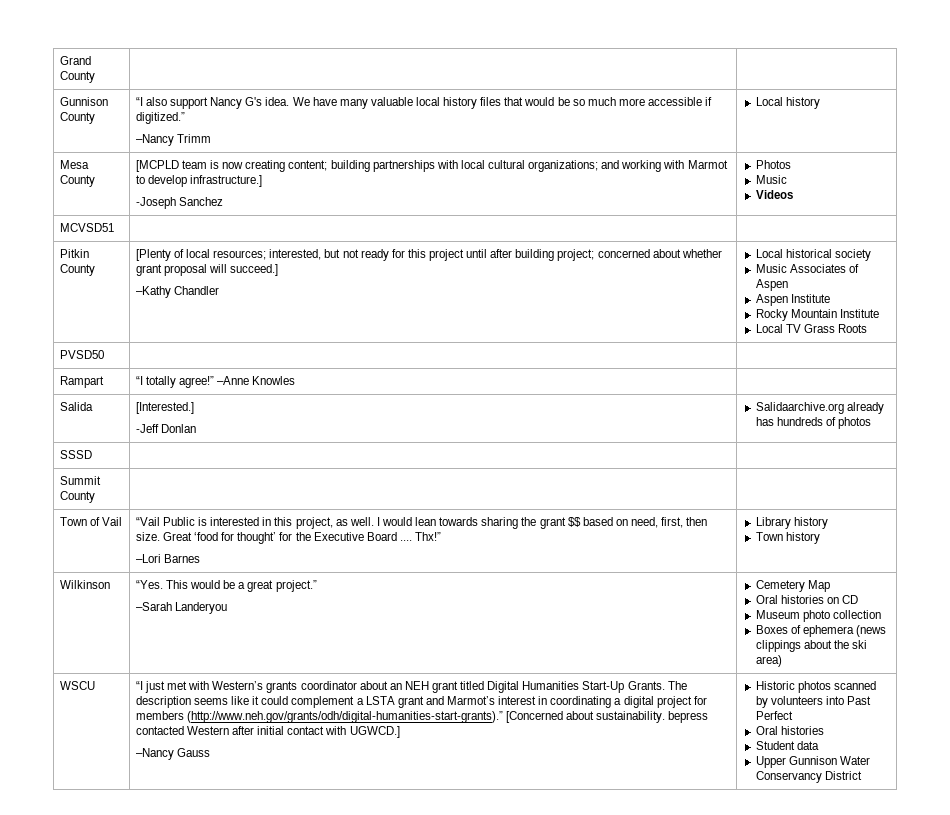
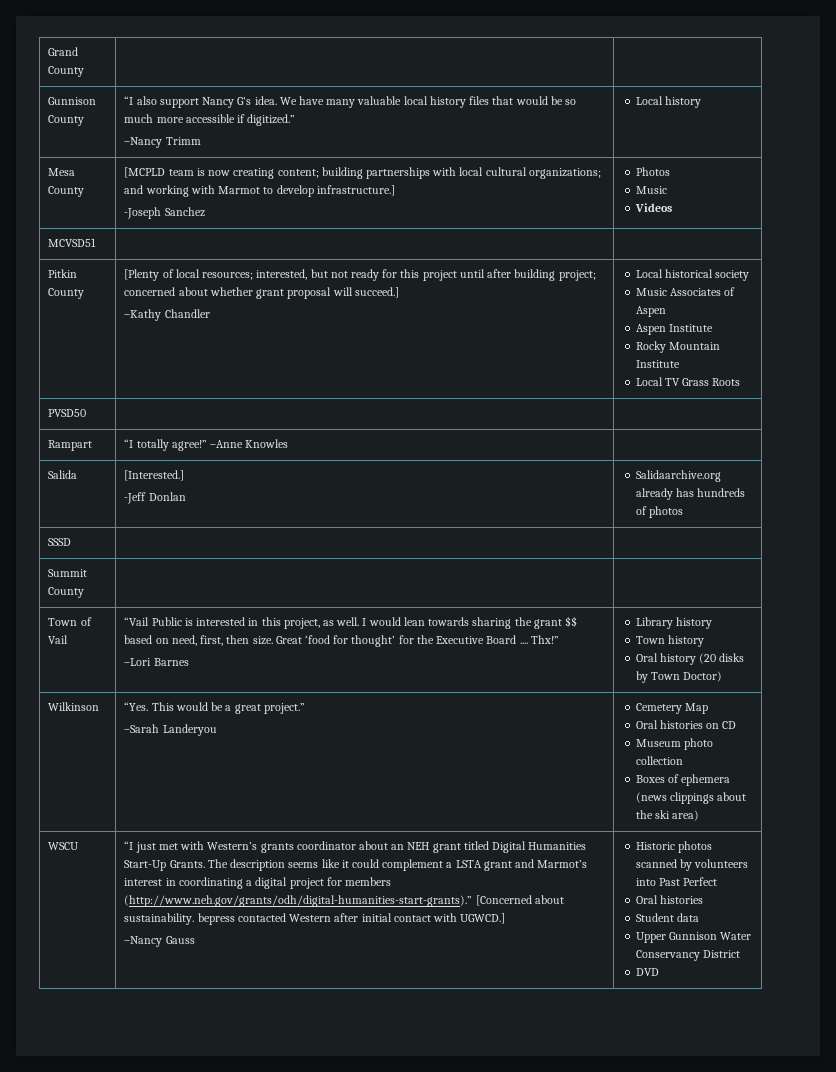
(820, 538) none -> [635,653,745,665] [635,671,722,683] // Oral history (20 disks by Town Doctor)
(862, 775) none -> [635,968,659,976] // DVD

